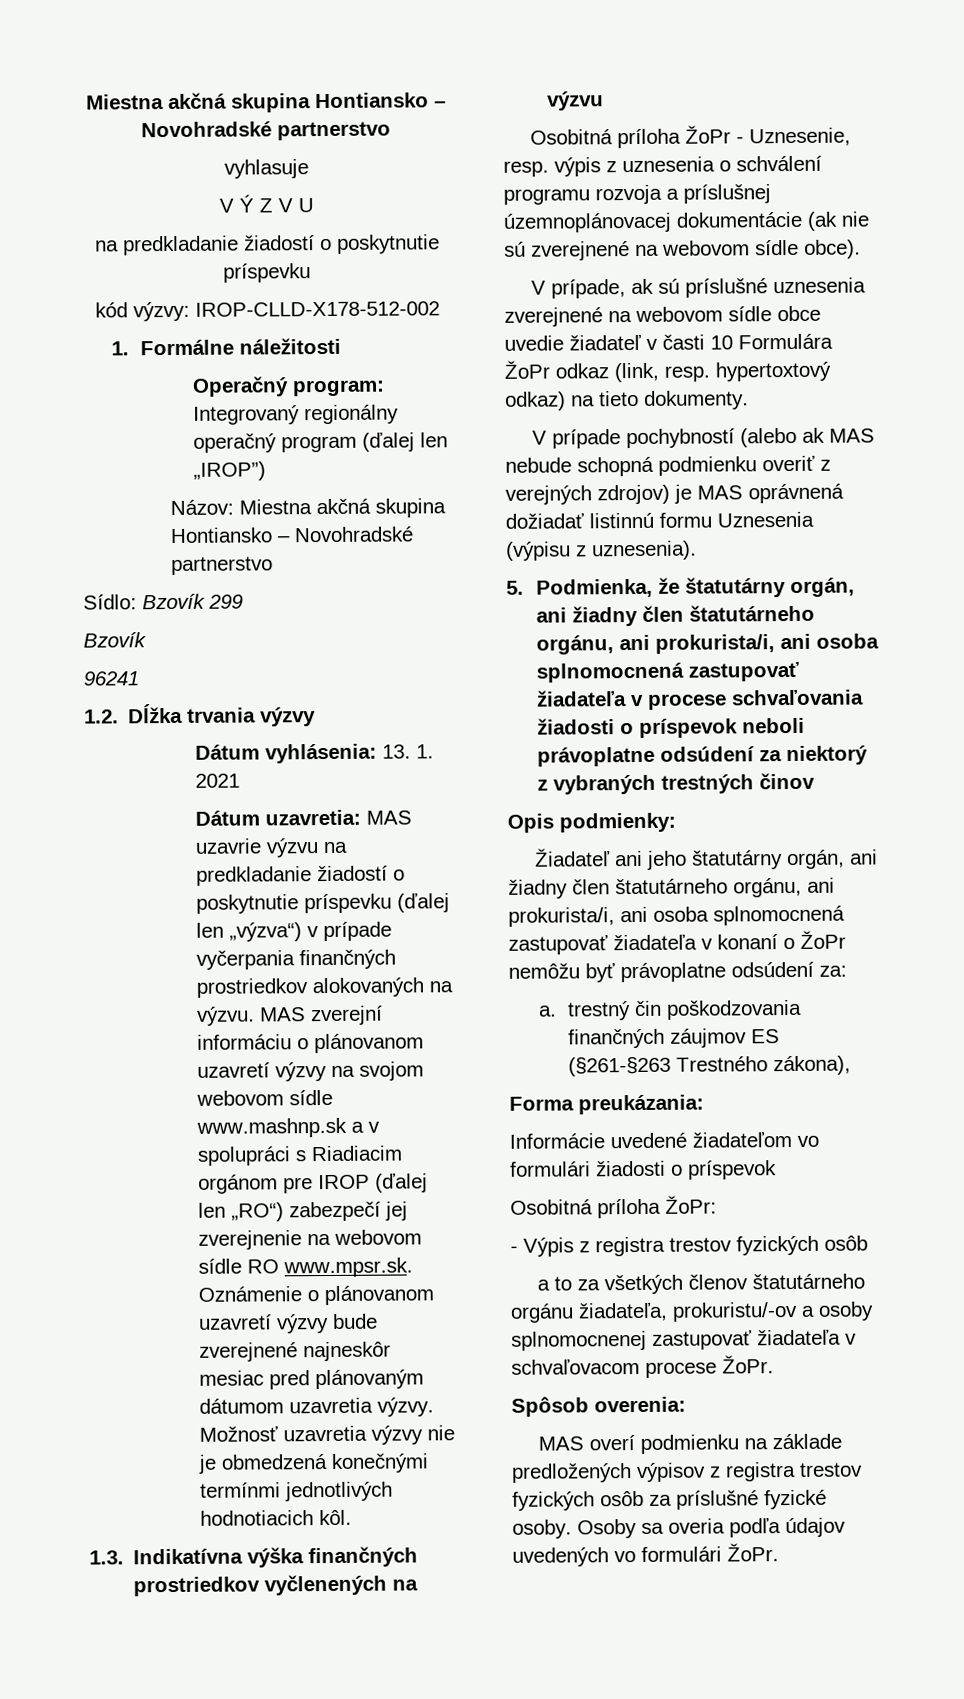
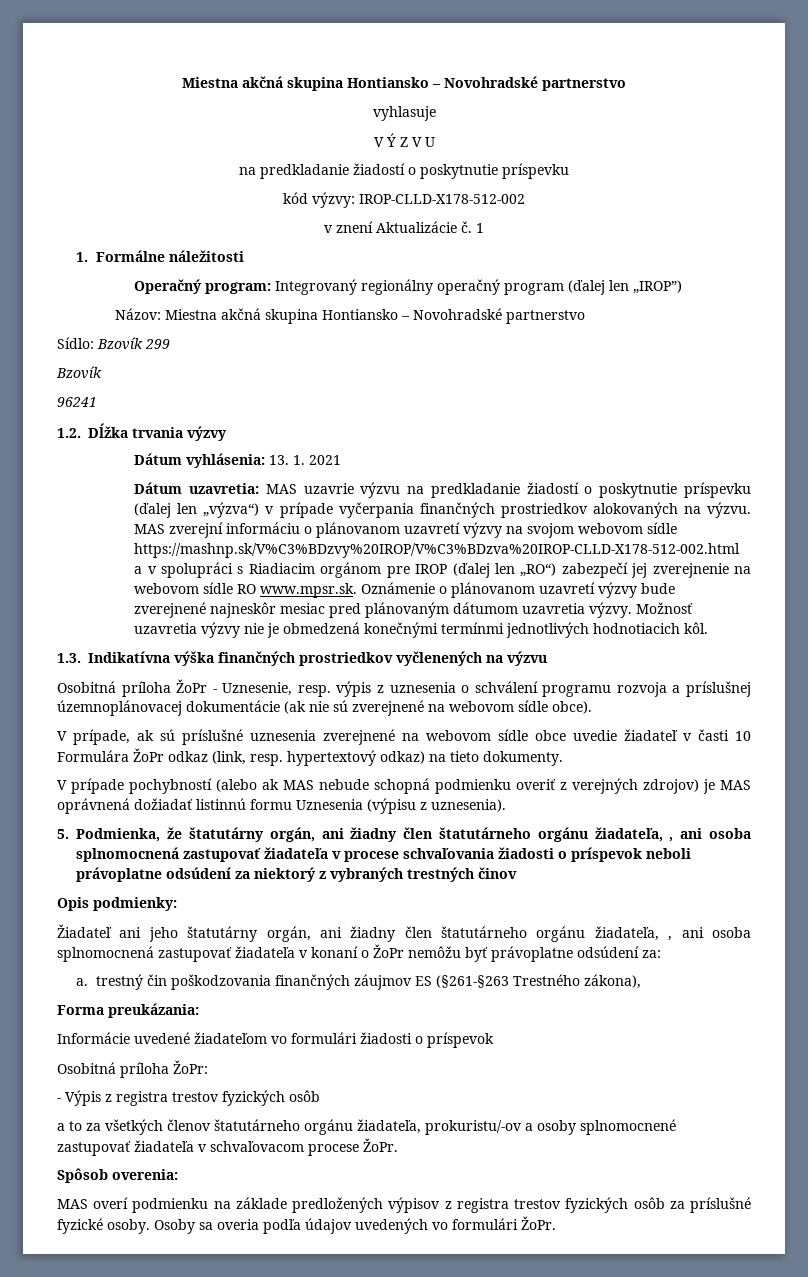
(440, 309) none -> [324,221,484,233] // v znení Aktualizácie č. 1
[196,1117,348,1138] www.mashnp.sk -> [134,543,741,558] https://mashnp.sk/V%C3%BDzvy%20IROP/V%C3%BDzva%20IROP-CLLD-X178-512-002.html
[715,361,831,382] hypertoxtový -> [287,750,376,766] hypertextový
[535,634,775,655] orgánu, ani prokurista/i, -> [537,827,674,842] orgánu žiadateľa, ,
[733,877,835,898] [508,907,615,927] orgánu, ani prokurista/i, -> [536,926,673,942] orgánu žiadateľa, ,
[511,1330,647,1351] splnomocnenej -> [580,1119,676,1135] splnomocnené

